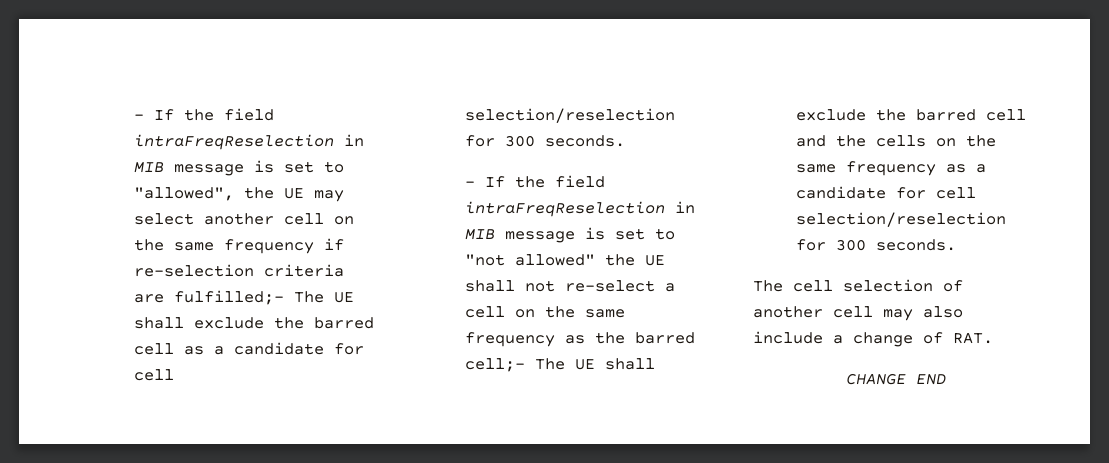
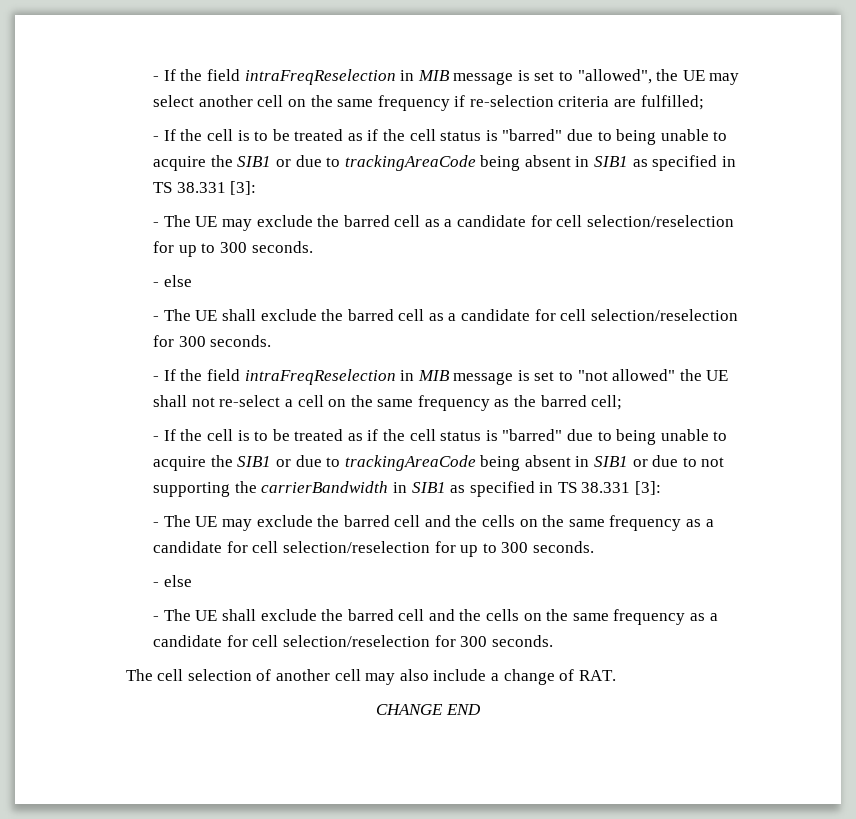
[174,290,285,305] fulfilled;- -> [640,95,704,110] [153,129,728,145] [153,155,736,171] [153,181,257,195] [153,215,734,231] [153,241,313,257] [153,275,192,287] [153,316,160,321] fulfilled; // - If the cell is to be treated as if the cell status is "barred" due to being unable to acquire the SIB1 or due to trackingAreaCode being absent in SIB1 as specified in TS 38.331 [3]: // - The UE may exclude the barred cell as a candidate for cell selection/reselection for up to 300 seconds. // - else // -
[465,358,526,372] cell;- -> [591,395,623,410] [153,429,728,445] [153,455,725,471] [153,481,662,497] [153,515,714,531] [153,541,594,557] [153,575,192,587] [153,616,160,621] cell; // - If the cell is to be treated as if the cell status is "barred" due to being unable to acquire the SIB1 or due to trackingAreaCode being absent in SIB1 or due to not supporting the carrierBandwidth in SIB1 as specified in TS 38.331 [3]: // - The UE may exclude the barred cell and the cells on the same frequency as a candidate for cell selection/reselection for up to 300 seconds. // - else // -

